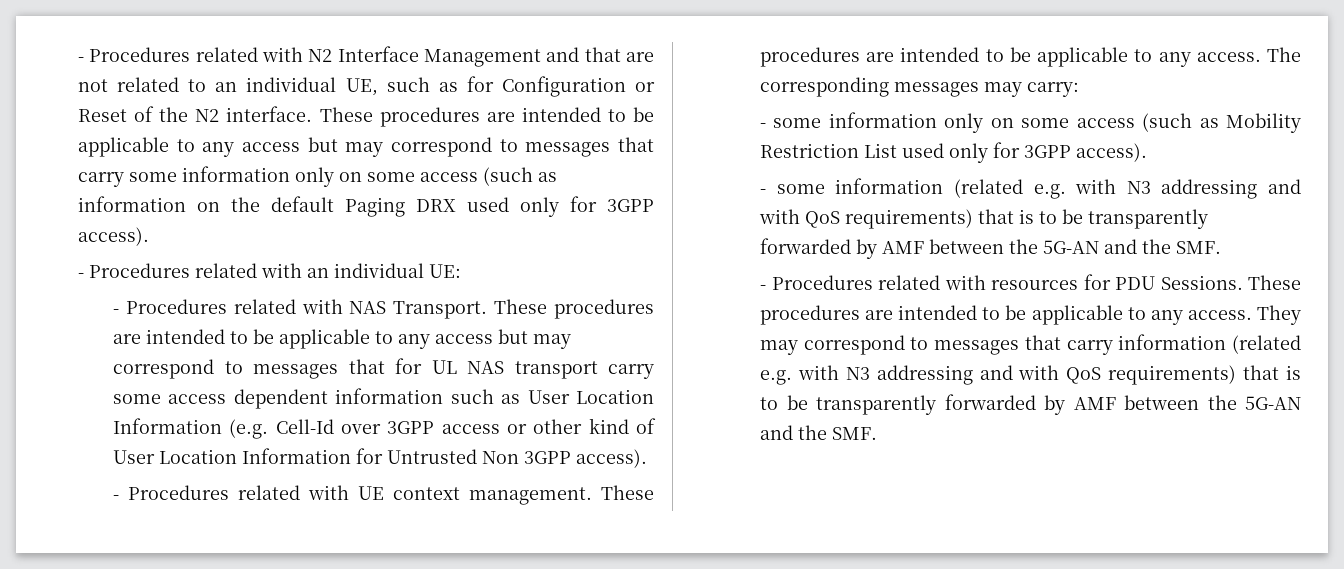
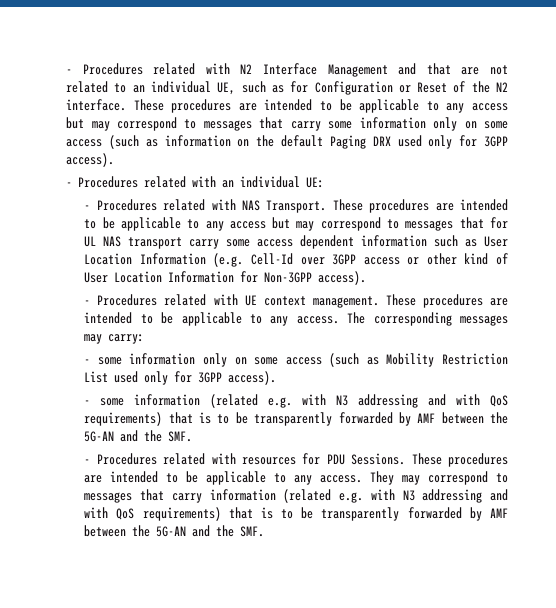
[387,449,572,464] Untrusted Non 3GPP -> [264,272,313,283] Non-3GPP

